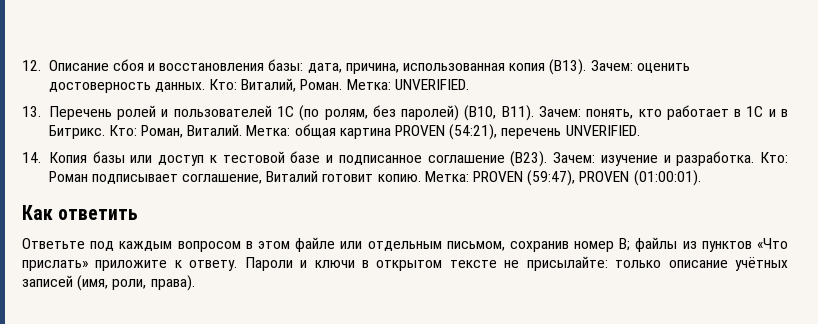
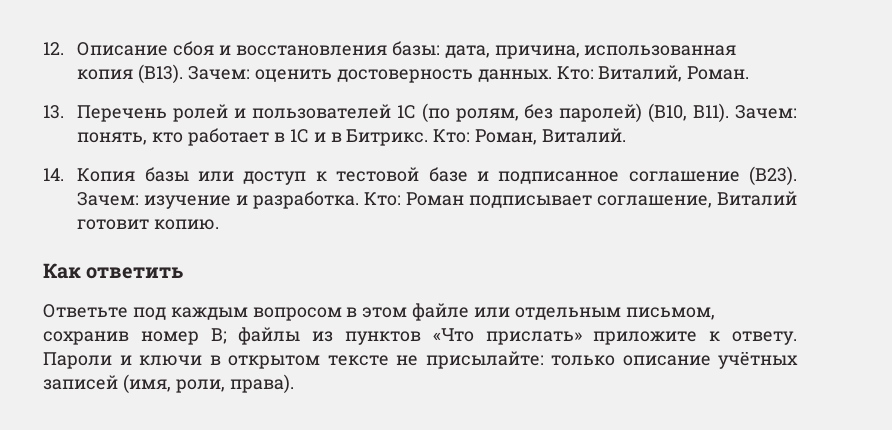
[346,79,469,90] Метка: UNVERIFIED. -> (750, 73) none
[246,124,640,140] Метка: общая картина PROVEN (54:21), перечень UNVERIFIED. -> (626, 135) none
[424,170,701,186] Метка: PROVEN (59:47), PROVEN (01:00:01). -> (220, 224) none

